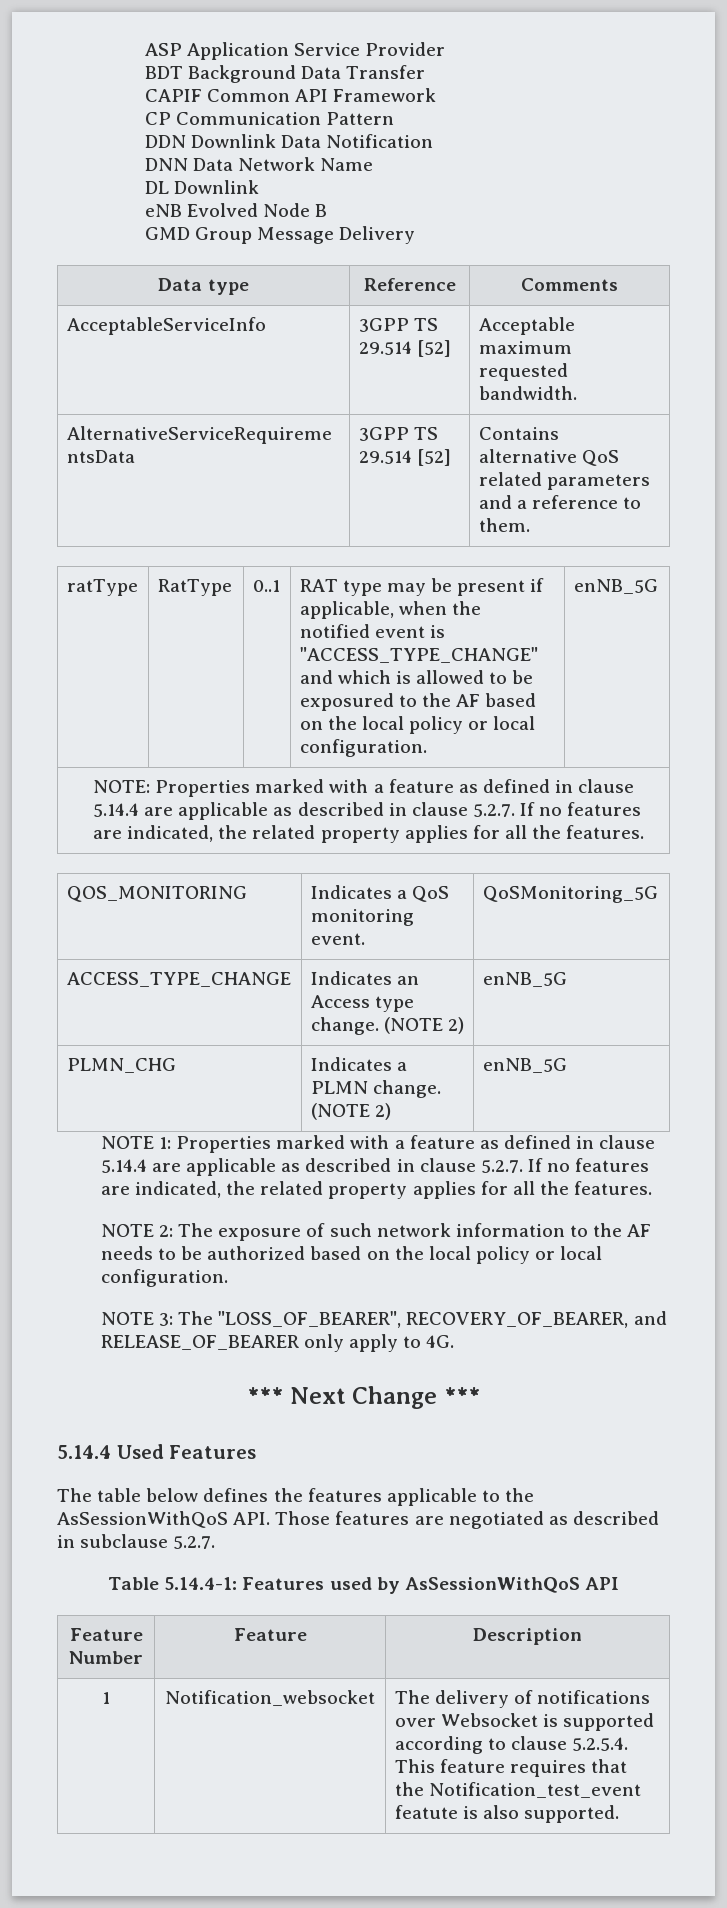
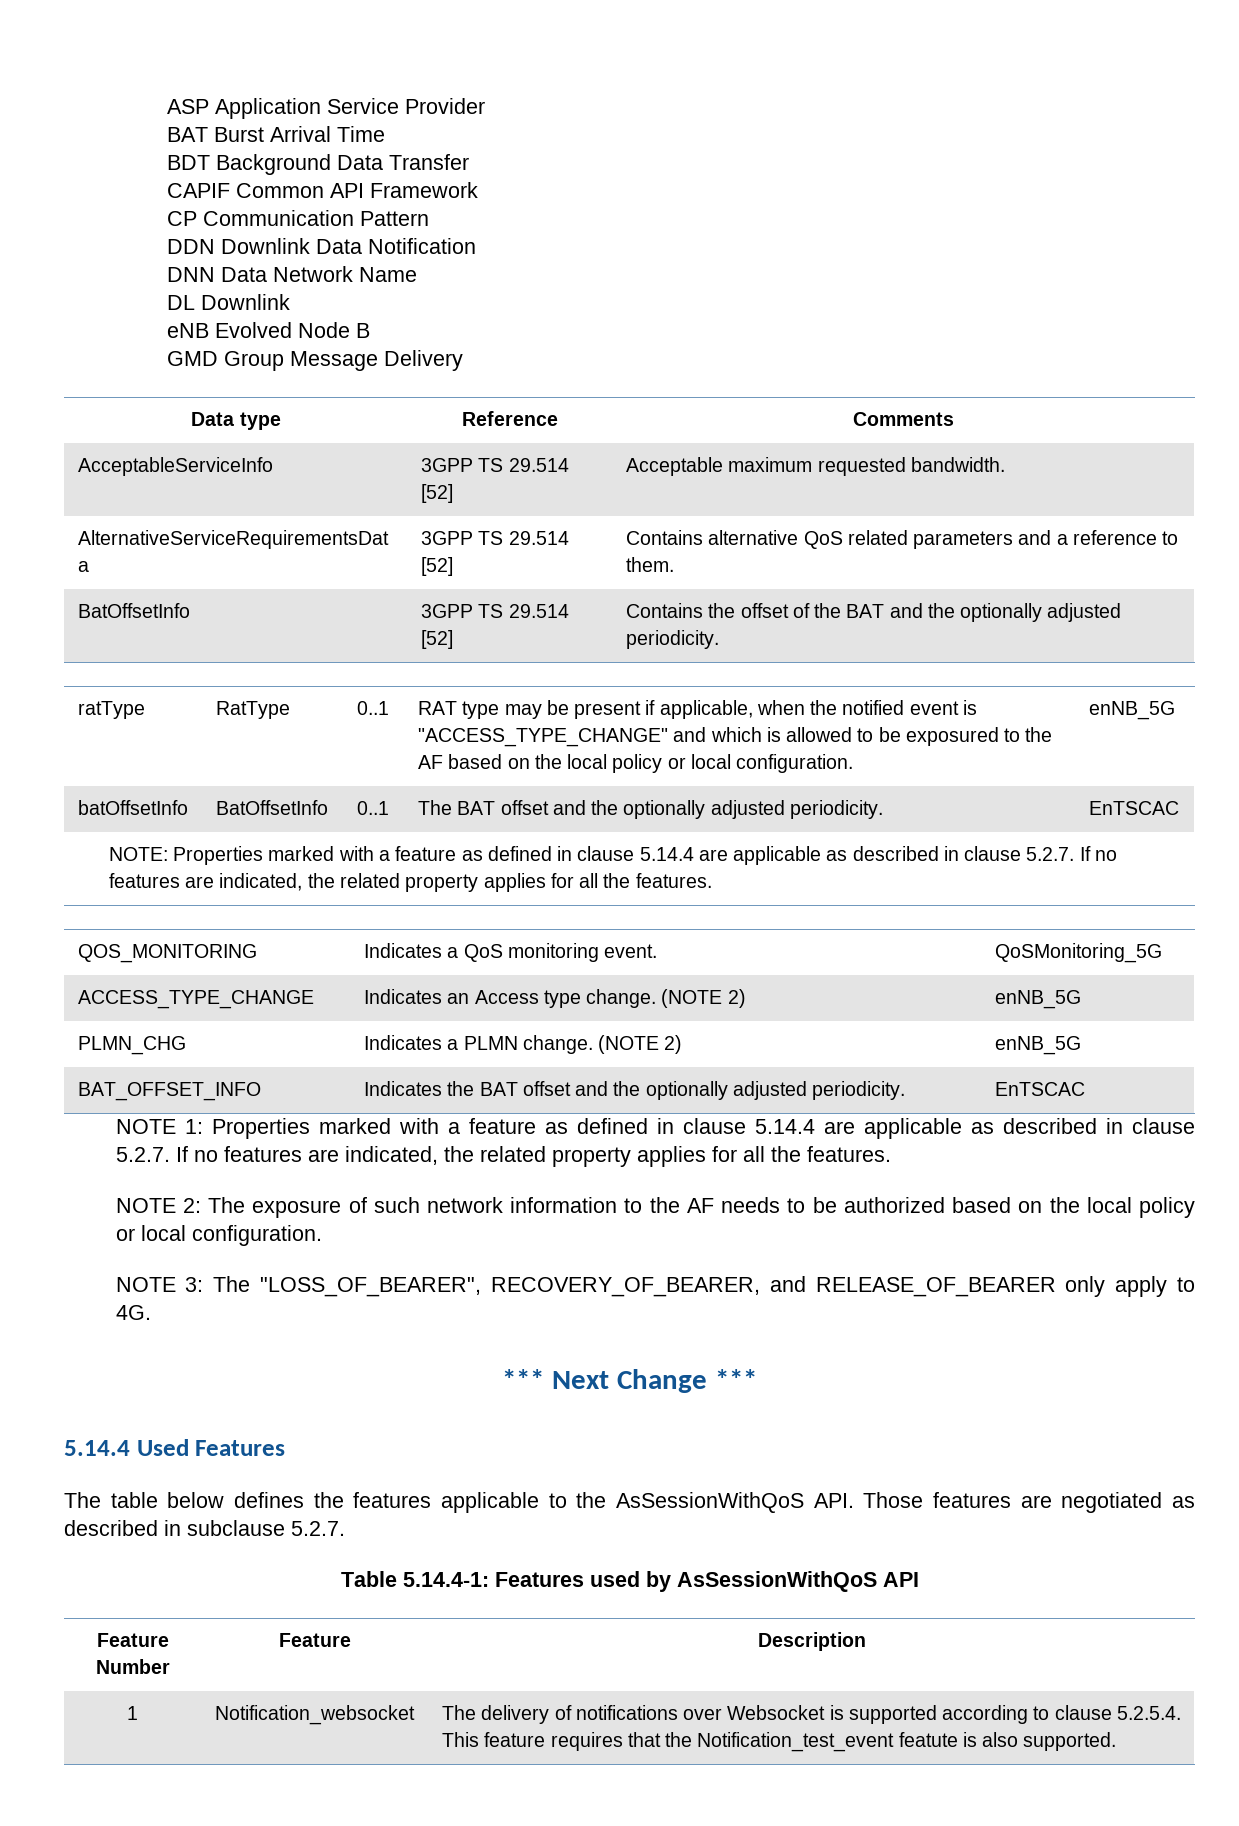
(446, 49) none -> [167,126,386,142] // BAT Burst Arrival Time
(530, 525) none -> [77,603,190,618] [420,604,569,618] [420,630,453,649] [625,603,1122,622] [625,630,719,649] // BatOffsetInfo | 3GPP TS 29.514 [52] | Contains the offset of the BAT and the optionally adjusted periodicity.
(658, 586) none -> [77,800,188,815] [215,800,328,815] [356,801,389,815] [417,800,883,819] [1088,801,1179,815] // batOffsetInfo | BatOffsetInfo | 0..1 | The BAT offset and the optionally adjusted periodicity. | EnTSCAC
(567, 1065) none -> [77,1082,261,1101] [363,1081,906,1100] [994,1082,1085,1096] // BAT_OFFSET_INFO | Indicates the BAT offset and the optionally adjusted periodicity. | EnTSCAC

